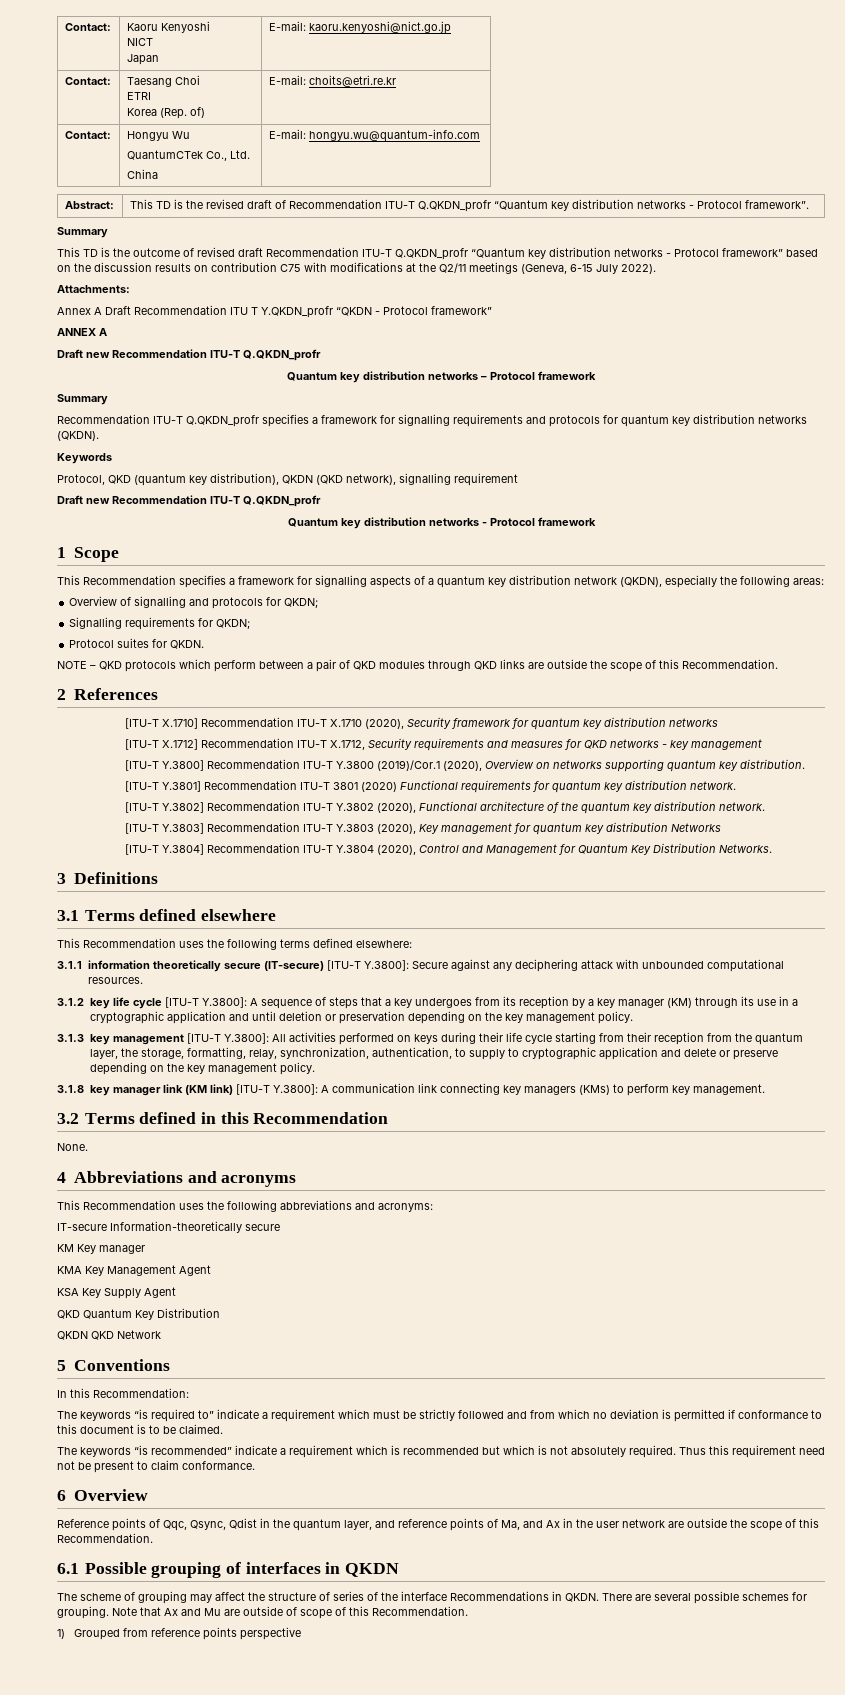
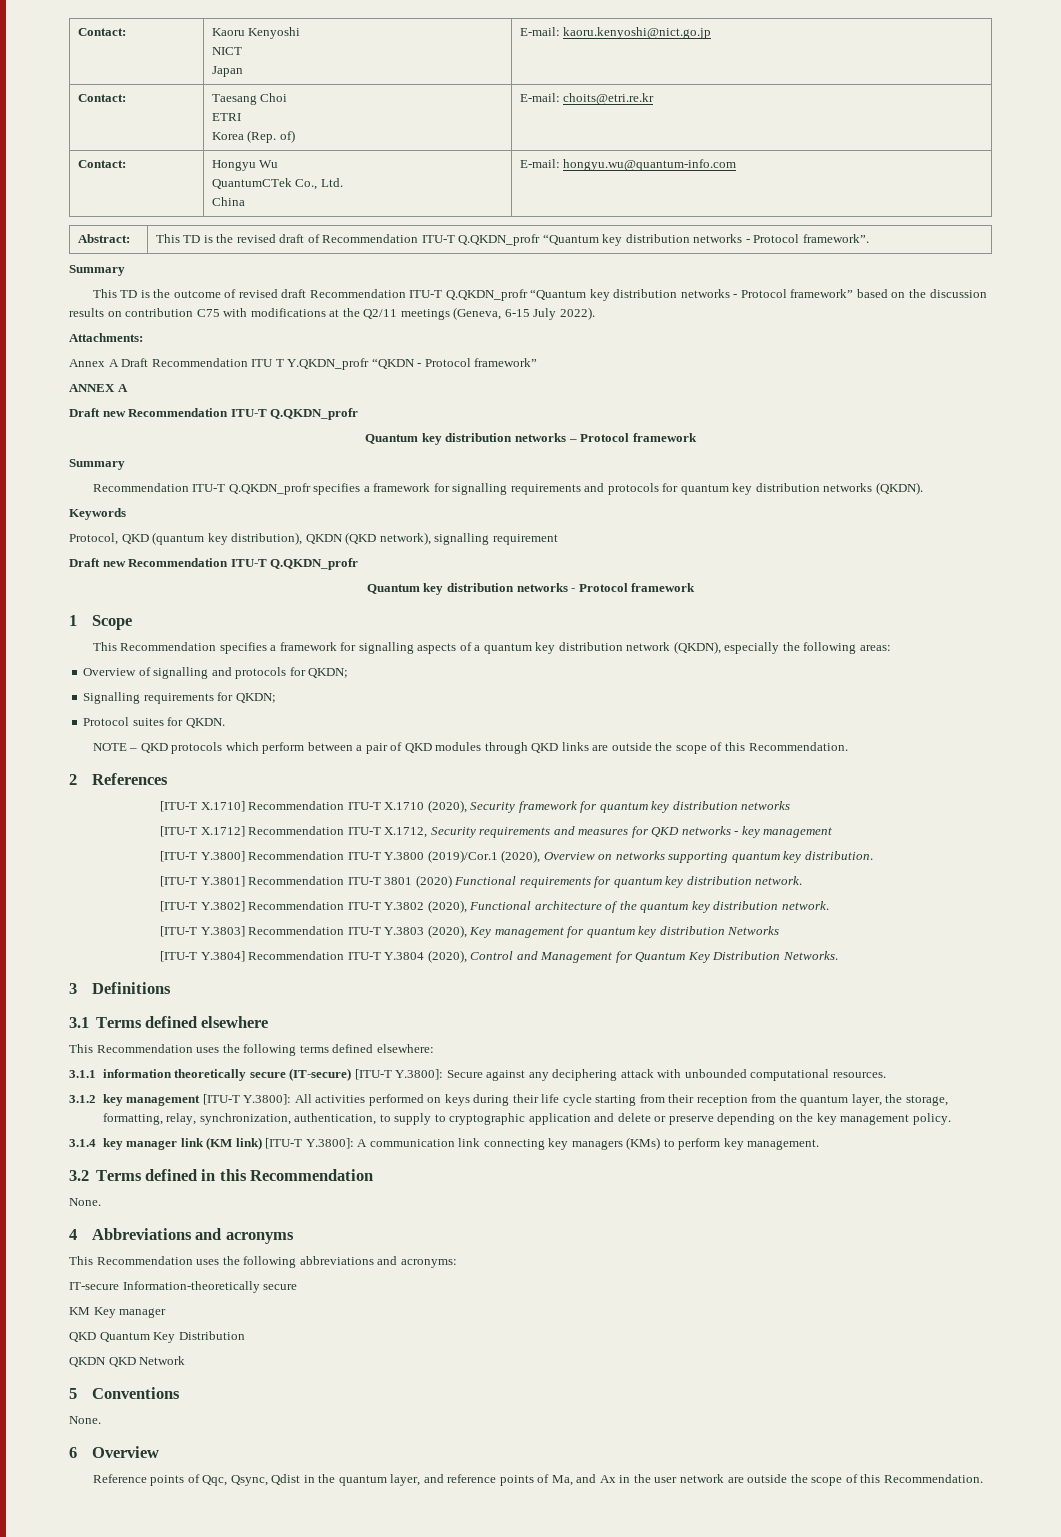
[112,996,798,1009] [89,1011,633,1024] [57,1034,110,1045] life cycle [ITU-T Y.3800]: A sequence of steps that a key undergoes from its reception by a key manager (KM) through its use in a cryptographic application and until deletion or preservation depending on the key management policy. // 3.1.3 key -> (123, 1100) none
[57,1085,84,1093] 3.1.8 -> [69,1139,96,1147] 3.1.4
[57,1265,211,1276] [57,1287,176,1299] // KMA Key Management Agent // KSA Key Supply Agent -> (167, 1313) none
[57,1388,189,1398] [57,1409,822,1422] [57,1424,223,1434] [57,1445,825,1458] [57,1460,255,1473] In this Recommendation: // The keywords “is required to” indicate a requirement which must be strictly followed and from which no deviation is permitted if conformance to this document is to be claimed. // The keywords “is recommended” indicate a requirement which is recommended but which is not absolutely required. Thus this requirement need not be present to claim conformance. -> [69,1416,101,1424] None.
[57,1562,400,1578] [57,1591,807,1604] [57,1606,468,1619] [57,1627,301,1640] // 6.1 Possible grouping of interfaces in QKDN // The scheme of grouping may affect the structure of series of the interface Recommendations in QKDN. There are several possible schemes for grouping. Note that Ax and Mu are outside of scope of this Recommendation. // 1) Grouped from reference points perspective -> (983, 1478) none

